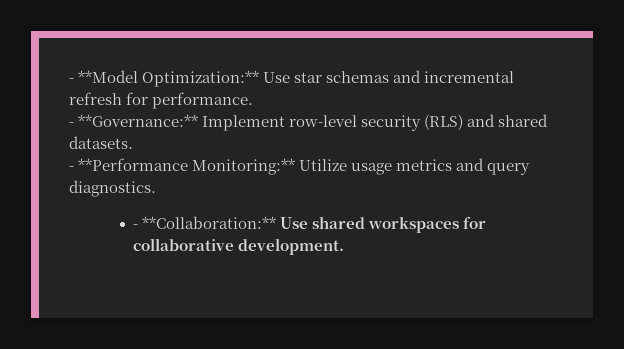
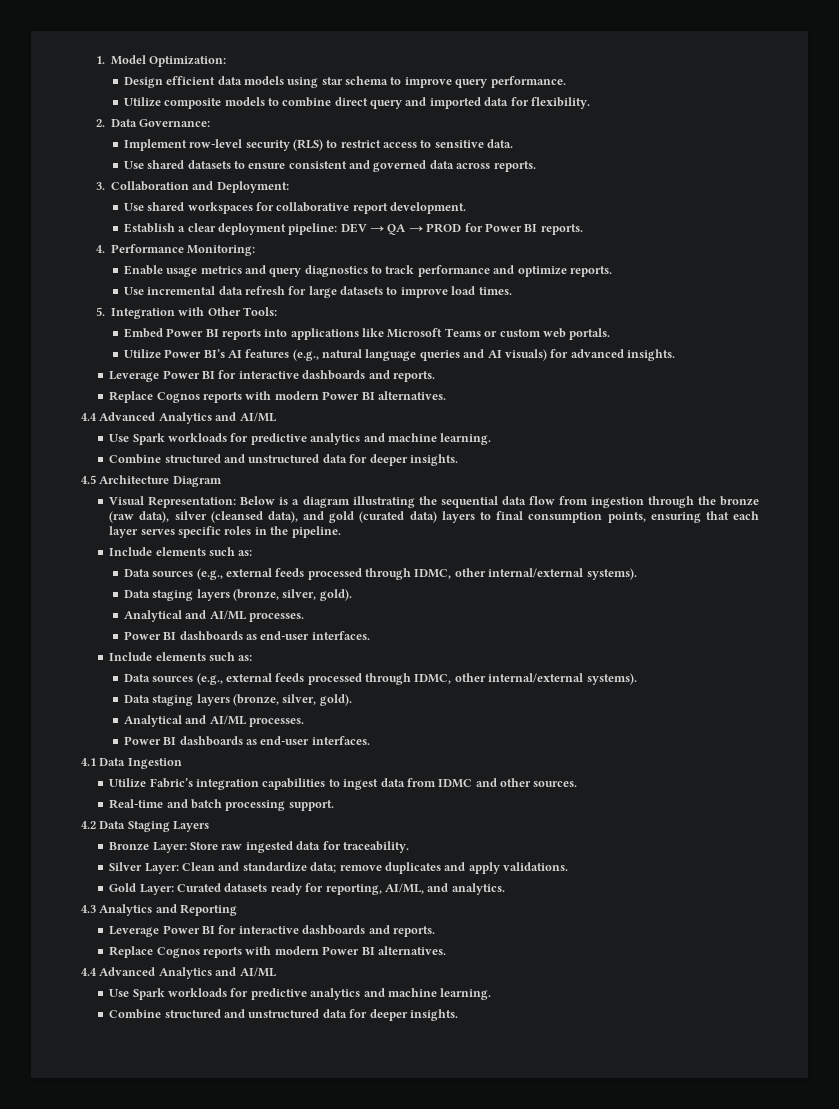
[69,70,515,87] [69,92,254,109] [69,114,549,131] [69,136,133,149] [69,158,531,175] [69,180,156,197] [133,216,277,229] - **Model Optimization:** Use star schemas and incremental refresh for performance. // - **Governance:** Implement row-level security (RLS) and shared datasets. // - **Performance Monitoring:** Utilize usage metrics and query diagnostics. // - **Collaboration:** -> [95,55,227,67] [123,76,566,88] [123,97,590,109] [95,119,211,127] [123,139,514,151] [123,160,536,172] [95,181,289,193] 1. Model Optimization: // Design efficient data models using star schema to improve query performance. // Utilize composite models to combine direct query and imported data for flexibility. // 2. Data Governance: // Implement row-level security (RLS) to restrict access to sensitive data. // Use shared datasets to ensure consistent and governed data across reports. // 3. Collaboration and Deployment: //
(235, 244) none -> [352,203,388,214] report
(345, 246) none -> [123,223,583,235] [95,244,256,256] [123,265,612,277] [123,286,512,298] [95,307,277,319] [123,328,611,340] [123,349,676,361] [109,370,435,382] [109,391,446,403] [81,412,276,424] [109,433,492,445] [109,454,458,466] [81,475,222,487] [109,496,759,508] [109,511,760,523] [109,526,341,538] [109,547,253,556] [123,568,637,580] [123,589,352,601] [123,610,304,622] [123,631,370,641] [109,652,253,661] [123,673,637,685] [123,694,352,706] [123,715,304,727] [123,736,370,746] [81,758,182,769] [109,778,578,790] [109,799,334,811] [81,821,210,832] [109,841,409,853] [109,862,569,874] [109,883,505,895] [81,904,238,916] [109,925,435,937] [109,946,446,958] [81,967,276,979] [109,988,492,1000] [109,1009,458,1021] // Establish a clear deployment pipeline: DEV → QA → PROD for Power BI reports. // 4. Performance Monitoring: // Enable usage metrics and query diagnostics to track performance and optimize reports. // Use incremental data refresh for large datasets to improve load times. // 5. Integration with Other Tools: // Embed Power BI reports into applications like Microsoft Teams or custom web portals. // Utilize Power BI’s AI features (e.g., natural language queries and AI visuals) for advanced insights. // Leverage Power BI for interactive dashboards and reports. // Replace Cognos reports with modern Power BI alternatives. // 4.4 Advanced Analytics and AI/ML // Use Spark workloads for predictive analytics and machine learning. // Combine structured and unstructured data for deeper insights. // 4.5 Architecture Diagram // Visual Representation: Below is a diagram illustrating the sequential data flow from ingestion through the bronze (raw data), silver (cleansed data), and gold (curated data) layers to final consumption points, ensuring that each layer serves specific roles in the pipeline. // Include elements such as: // Data sources (e.g., external feeds processed through IDMC, other internal/external systems). // Data staging layers (bronze, silver, gold). // Analytical and AI/ML processes. // Power BI dashboards as end-user interfaces. // Include elements such as: // Data sources (e.g., external feeds processed through IDMC, other internal/external systems). // Data staging layers (bronze, silver, gold). // Analytical and AI/ML processes. // Power BI dashboards as end-user interfaces. // 4.1 Data Ingestion // Utilize Fabric’s integration capabilities to ingest data from IDMC and other sources. // Real-time and batch processing support. // 4.2 Data Staging Layers // Bronze Layer: Store raw ingested data for traceability. // Silver Layer: Clean and standardize data; remove duplicates and apply validations. // Gold Layer: Curated datasets ready for reporting, AI/ML, and analytics. // 4.3 Analytics and Reporting // Leverage Power BI for interactive dashboards and reports. // Replace Cognos reports with modern Power BI alternatives. // 4.4 Advanced Analytics and AI/ML // Use Spark workloads for predictive analytics and machine learning. // Combine structured and unstructured data for deeper insights.

